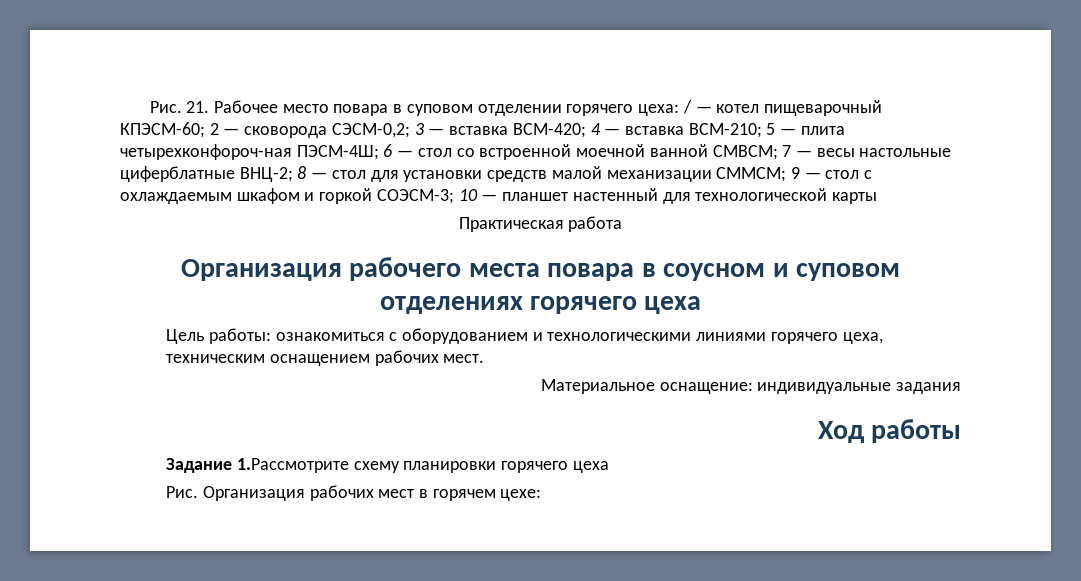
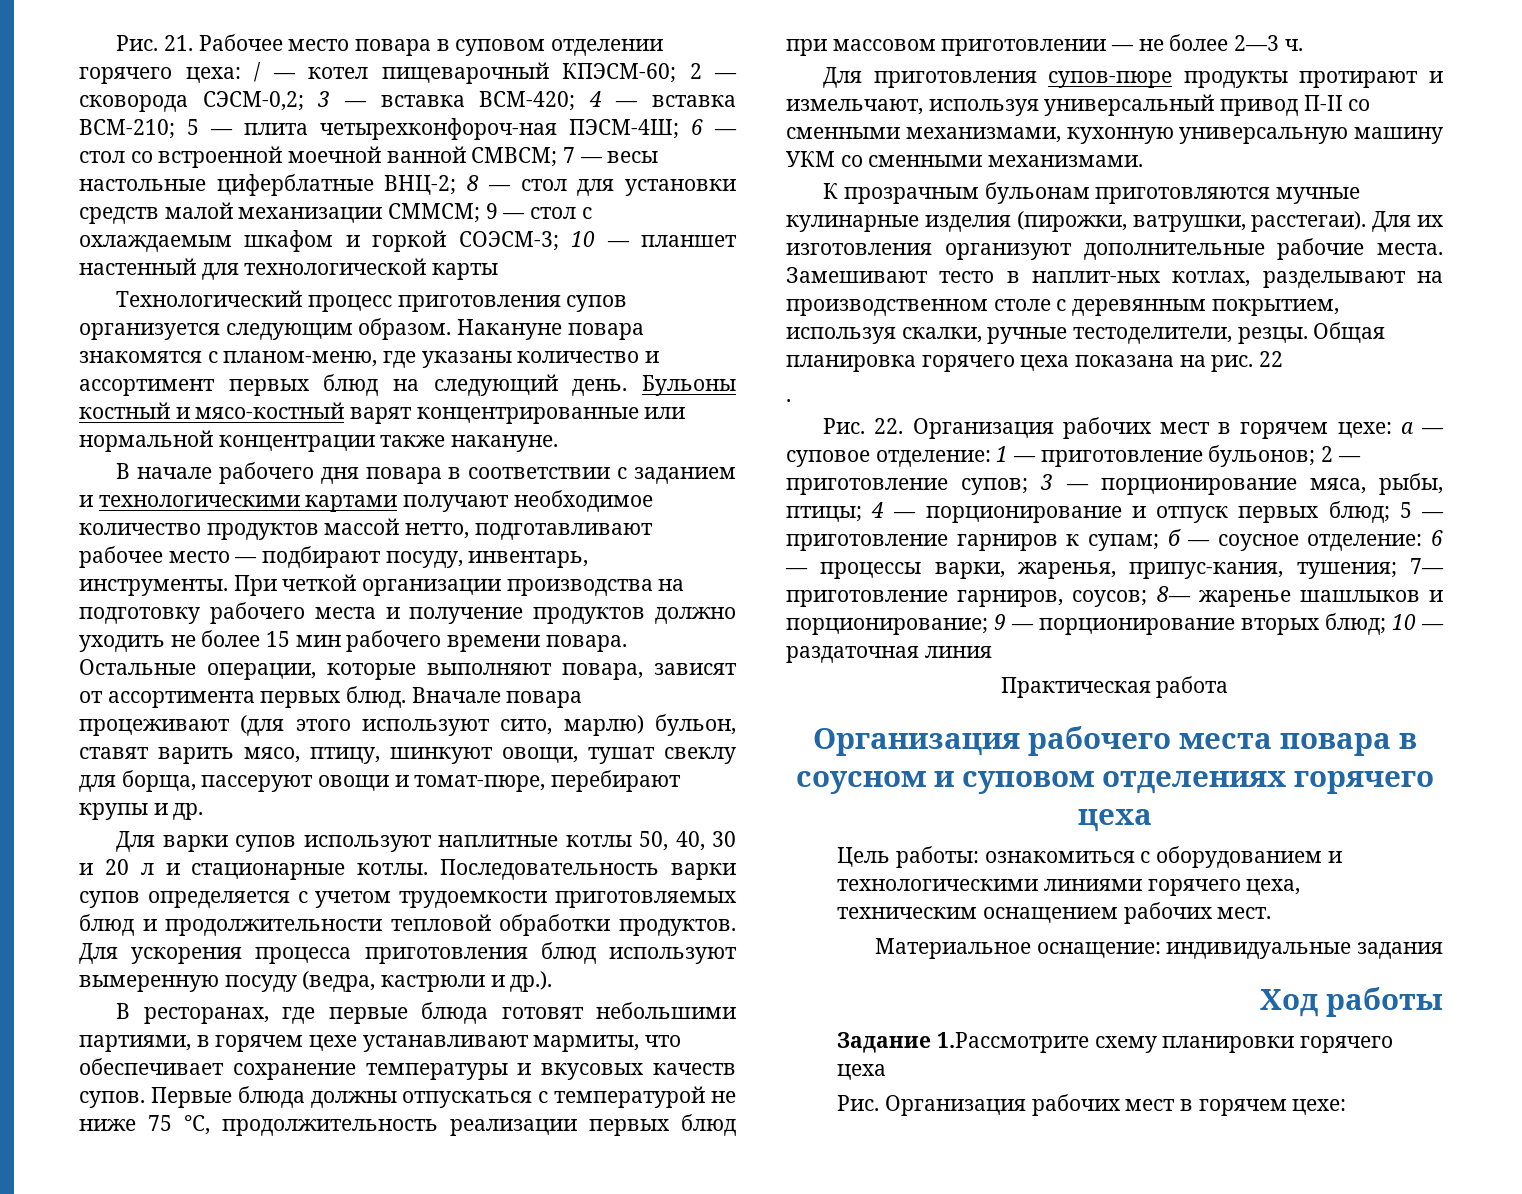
(877, 198) none -> [116,290,628,312] [79,318,644,340] [79,351,660,368] [79,374,736,396] [79,402,686,424] [79,430,559,452] [116,462,736,484] [79,490,653,512] [79,518,653,540] [79,546,589,568] [79,574,685,596] [79,602,736,624] [79,630,627,652] [79,659,737,680] [79,686,583,708] [79,714,736,736] [79,747,736,764] [79,770,682,792] [79,803,204,820] [116,831,736,852] [79,859,737,880] [79,891,737,908] [79,914,736,936] [79,942,737,964] [79,971,553,992] [116,1002,736,1024] [79,1035,682,1052] [79,1058,736,1080] [79,1086,737,1108] [79,1114,736,1136] [786,34,1303,56] [823,67,1443,88] [786,94,1371,116] [786,127,1443,144] [786,151,1144,167] [823,182,1360,204] [786,211,1444,232] [786,238,1443,260] [786,267,1443,288] [786,299,1339,316] [786,322,1386,344] [786,351,1284,372] [786,399,791,402] [823,417,1444,439] [786,445,1361,467] [786,473,1443,495] [786,501,1444,523] [786,529,1443,551] [785,558,1444,579] [786,586,1443,607] [786,613,1444,635] [786,646,992,663] // Технологический процесс приготовления супов организуется следующим образом. Накануне повара знакомятся с планом-меню, где указаны количество и ассортимент первых блюд на следующий день. Бульоны костный и мясо-костный варят концентрированные или нормальной концентрации также накануне. // В начале рабочего дня повара в соответствии с заданием и технологическими картами получают необходимое количество продуктов массой нетто, подготавливают рабочее место — подбирают посуду, инвентарь, инструменты. При четкой организации производства на подготовку рабочего места и получение продуктов должно уходить не более 15 мин рабочего времени повара. Остальные операции, которые выполняют повара, зависят от ассортимента первых блюд. Вначале повара процеживают (для этого используют сито, марлю) бульон, ставят варить мясо, птицу, шинкуют овощи, тушат свеклу для борща, пассеруют овощи и томат-пюре, перебирают крупы и др. // Для варки супов используют наплитные котлы 50, 40, 30 и 20 л и стационарные котлы. Последовательность варки супов определяется с учетом трудоемкости приготовляемых блюд и продолжительности тепловой обработки продуктов. Для ускорения процесса приготовления блюд используют вымеренную посуду (ведра, кастрюли и др.). // В ресторанах, где первые блюда готовят небольшими партиями, в горячем цехе устанавливают мармиты, что обеспечивает сохранение температуры и вкусовых качеств супов. Первые блюда должны отпускаться с температурой не ниже 75 °С, продолжительность реализации первых блюд при массовом приготовлении — не более 2—3 ч. // Для приготовления супов-пюре продукты протирают и измельчают, используя универсальный привод П-II со сменными механизмами, кухонную универсальную машину УКМ со сменными механизмами. // К прозрачным бульонам приготовляются мучные кулинарные изделия (пирожки, ватрушки, расстегаи). Для их изготовления организуют дополнительные рабочие места. Замешивают тесто в наплит-ных котлах, разделывают на производственном столе с деревянным покрытием, используя скалки, ручные тестоделители, резцы. Общая планировка горячего цеха показана на рис. 22 // . // Рис. 22. Организация рабочих мест в горячем цехе: а — суповое отделение: 1 — приготовление бульонов; 2 — приготовление супов; 3 — порционирование мяса, рыбы, птицы; 4 — порционирование и отпуск первых блюд; 5 — приготовление гарниров к супам; б — соусное отделение: 6 — процессы варки, жаренья, припус-кания, тушения; 7— приготовление гарниров, соусов; 8— жаренье шашлыков и порционирование; 9 — порционирование вторых блюд; 10 — раздаточная линия

